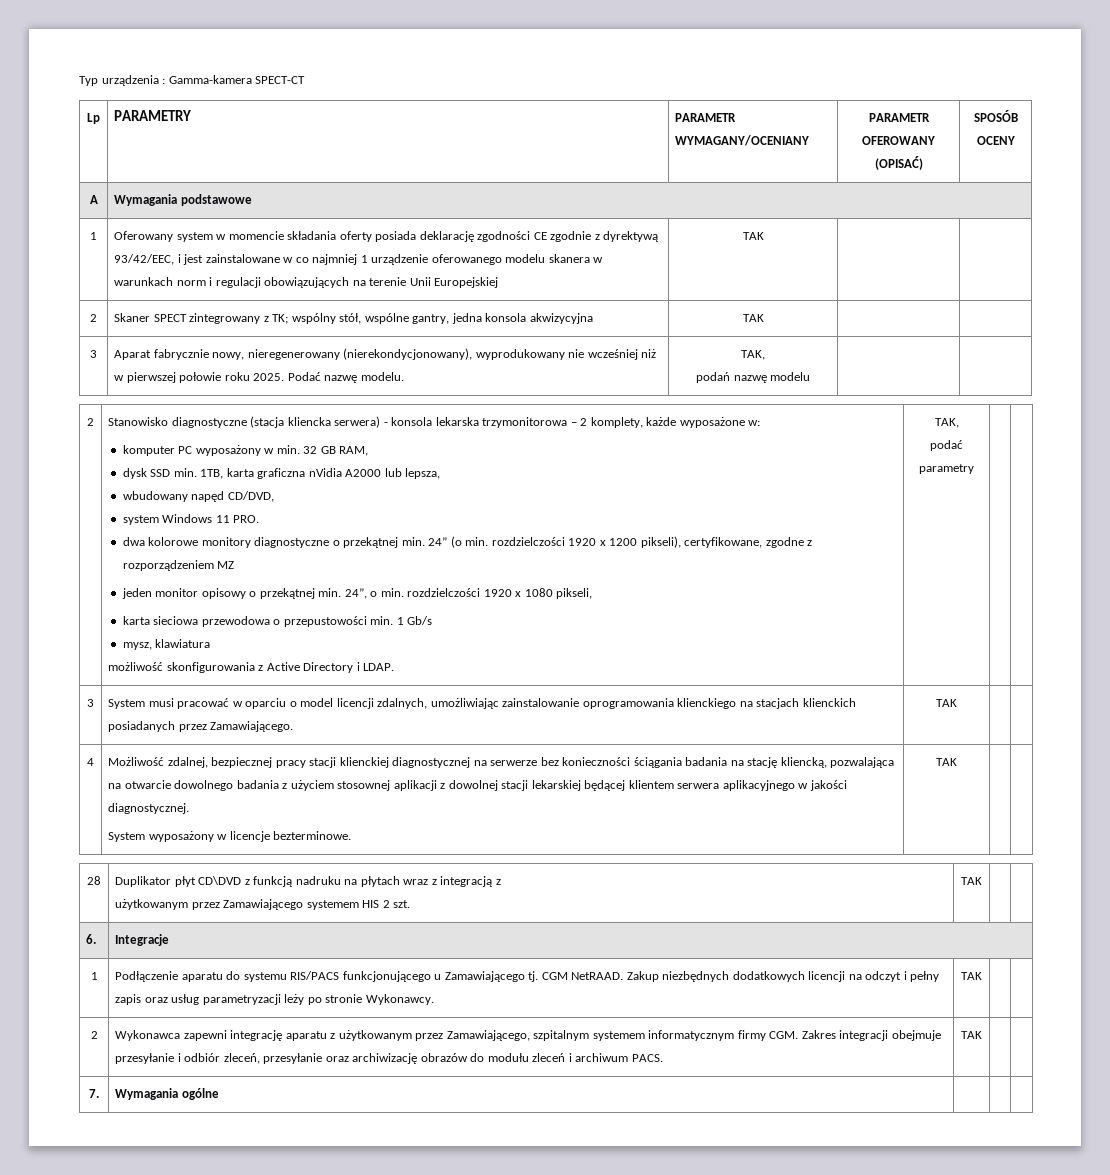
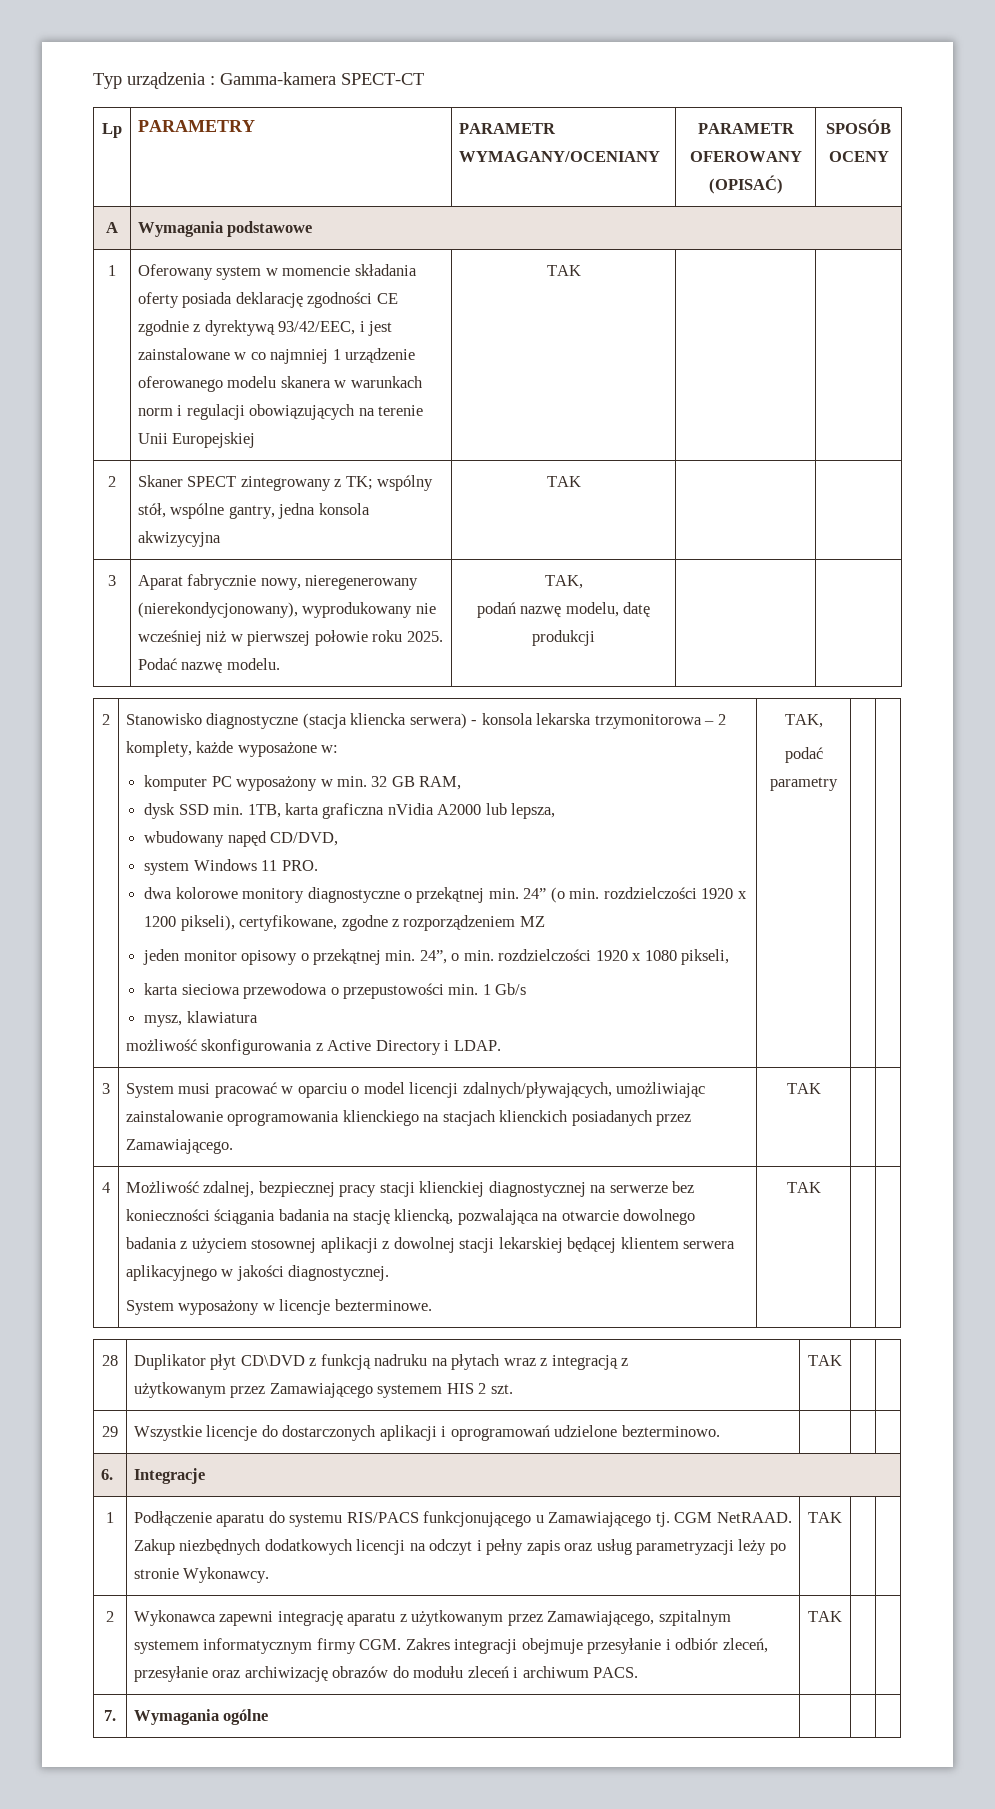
[770,372,811,381] modelu -> [565,602,651,617] [532,630,595,646] modelu, datę produkcji
[377,698,428,709] zdalnych, -> [462,1082,612,1098] zdalnych/pływających,
(982, 881) none -> [102,1426,118,1437] [134,1425,720,1441] // 29 | Wszystkie licencje do dostarczonych aplikacji i oprogramowań udzielone bezterminowo. | | |

